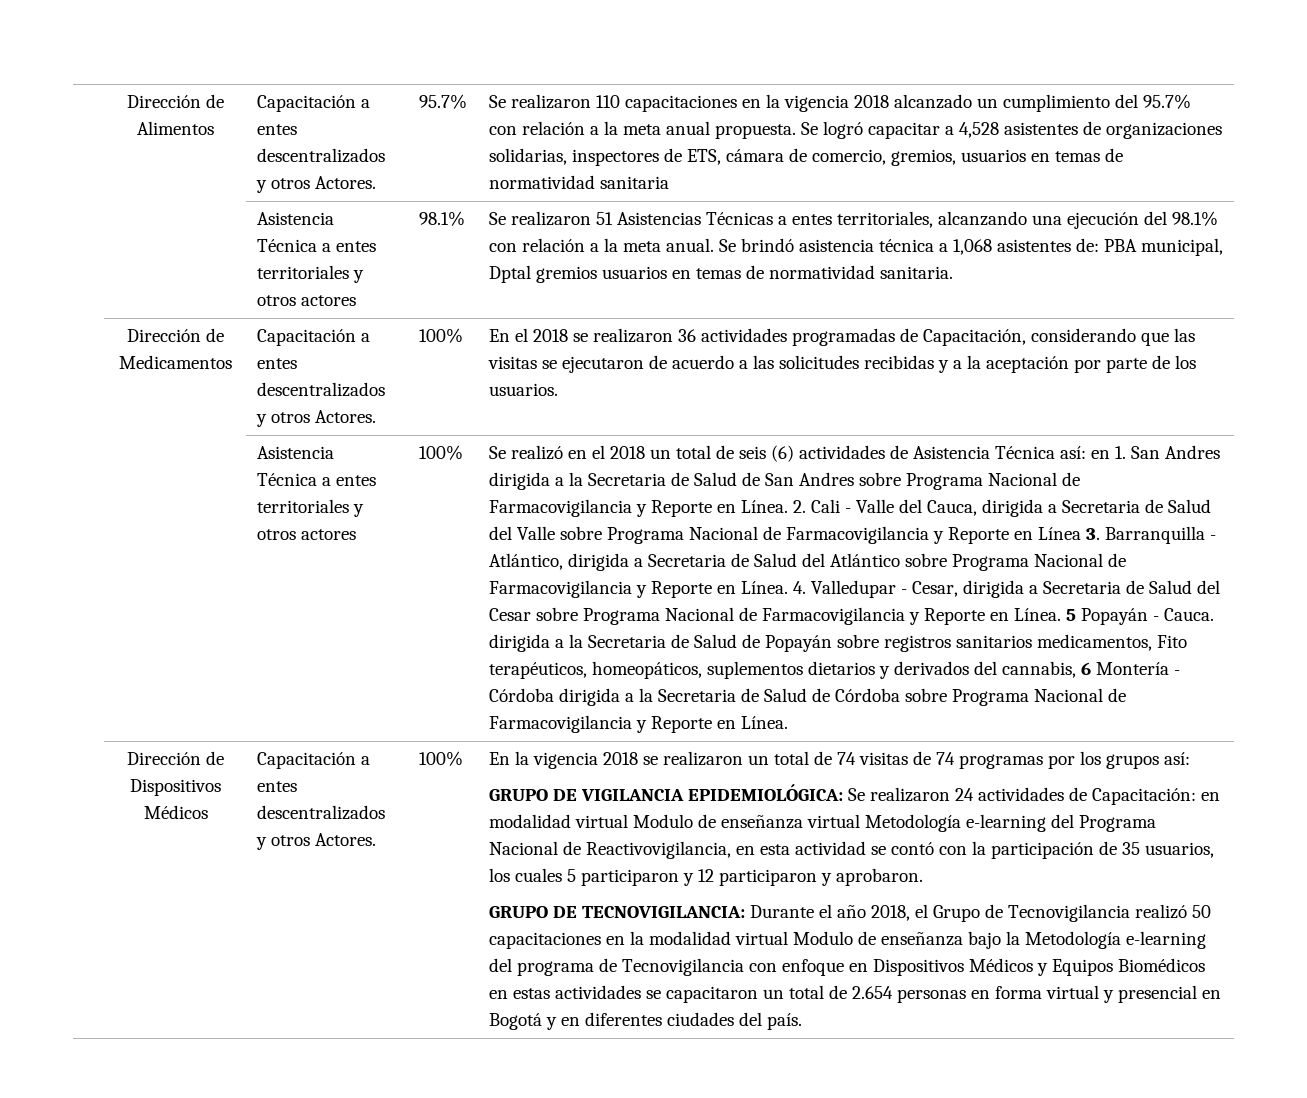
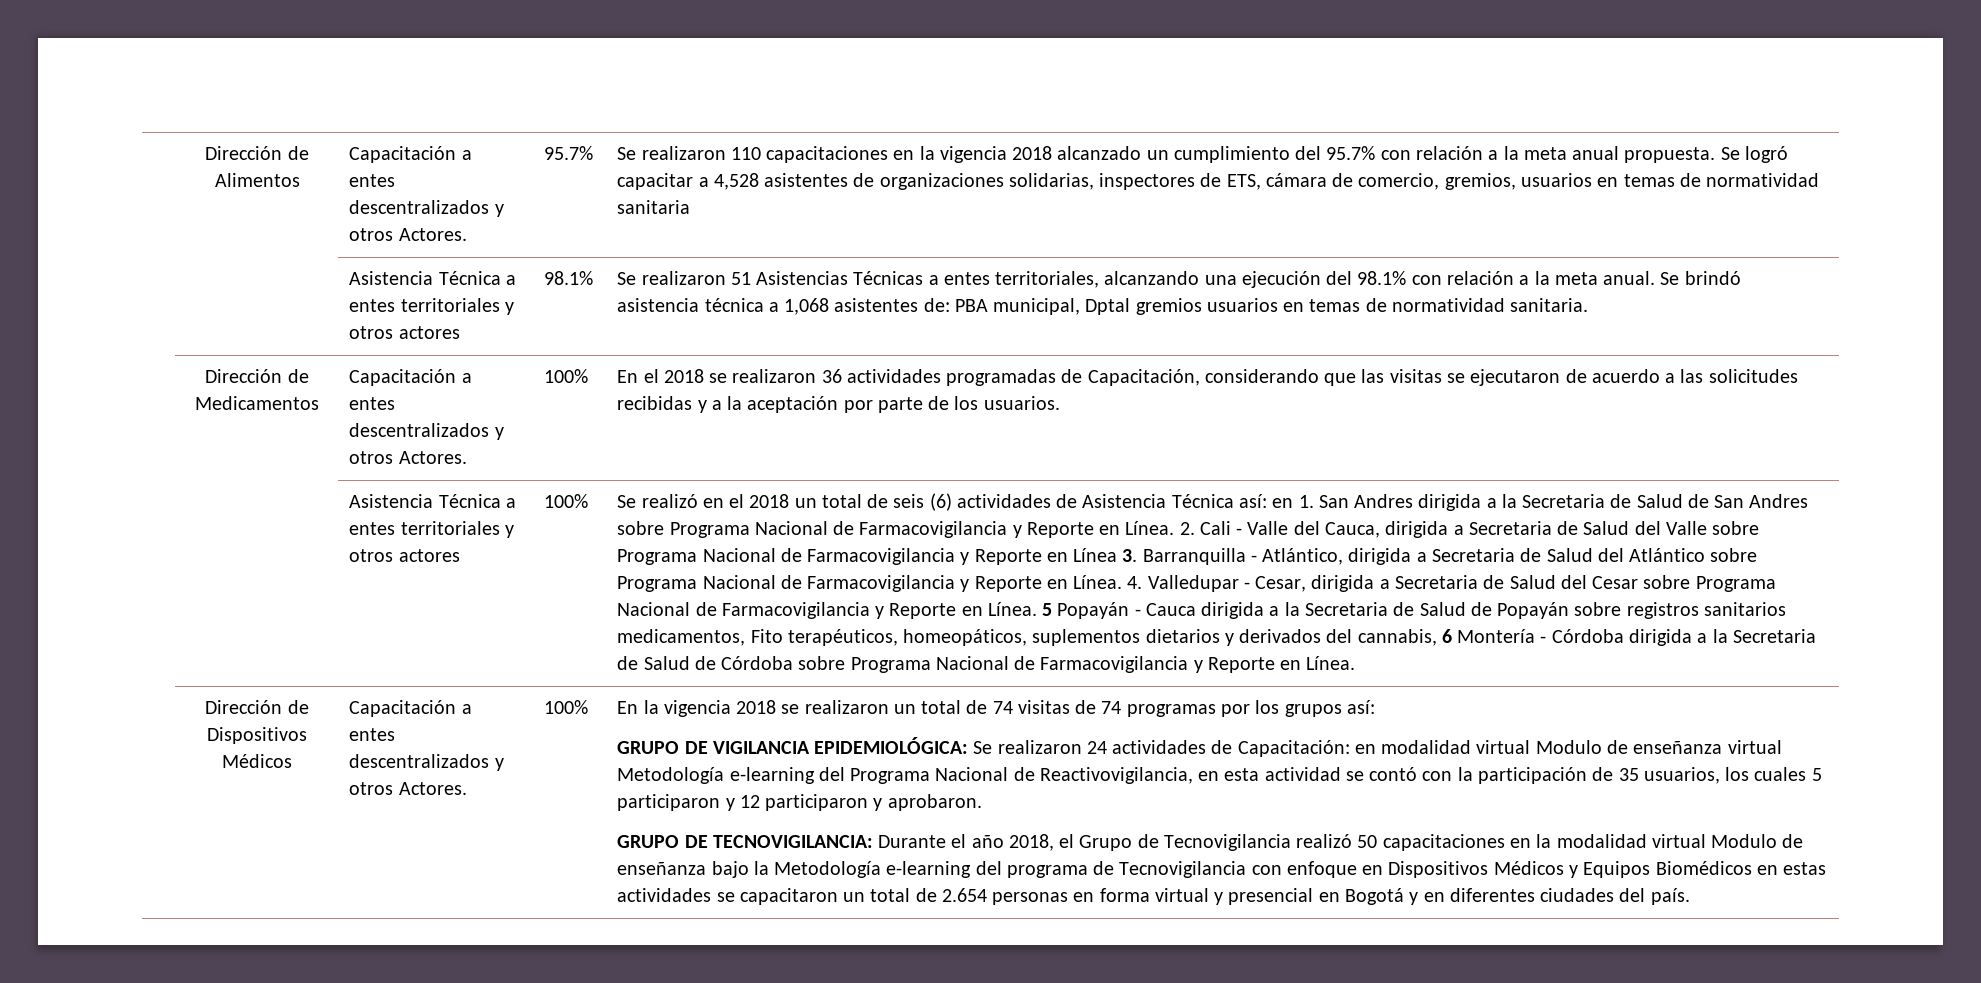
[1163,608,1214,621] Cauca. -> [1145,603,1196,616] Cauca

